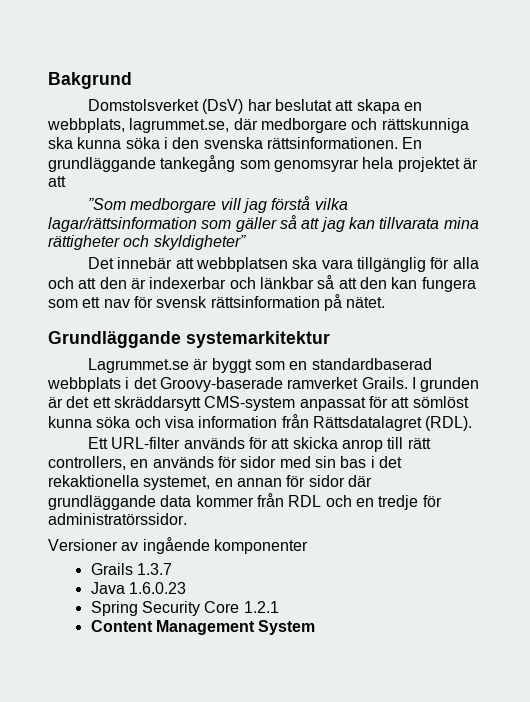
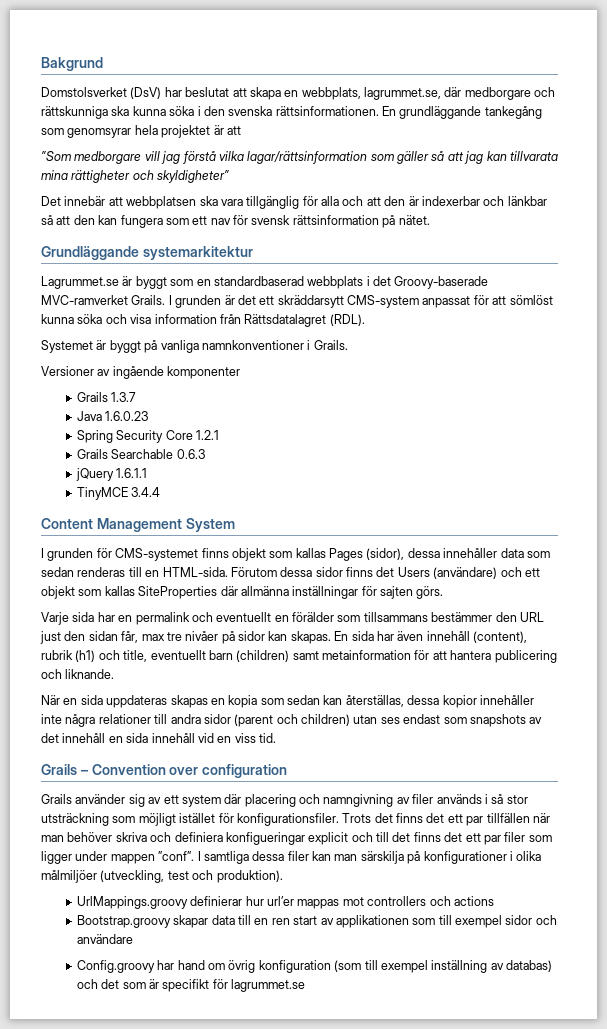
[287,377,359,389] ramverket -> [41,295,128,305] MVC-ramverket
[88,437,431,452] [48,456,402,470] [48,475,372,490] [48,493,442,510] [48,513,187,525] Ett URL-filter används för att skicka anrop till rätt controllers, en används för sidor med sin bas i det rekaktionella systemet, en annan för sidor där grundläggande data kommer från RDL och en tredje för administratörssidor. -> [41,340,348,353] Systemet är byggt på vanliga namnkonventioner i Grails.
[90,620,316,635] Content Management System -> [76,449,205,459] [75,468,148,481] [76,487,161,500] [41,518,235,532] [41,548,550,561] [41,567,540,579] [41,586,444,599] [41,612,544,625] [40,631,527,644] [41,650,557,663] [41,669,115,679] [41,695,534,708] [41,714,543,727] [41,733,276,743] [41,764,288,778] [41,794,528,807] [41,813,550,826] [41,832,552,845] [41,851,542,864] [41,870,283,883] [76,896,494,909] [76,915,557,928] [76,934,133,944] [76,960,552,973] [76,979,306,992] Grails Searchable 0.6.3 // jQuery 1.6.1.1 // TinyMCE 3.4.4 // Content Management System // I grunden för CMS-systemet finns objekt som kallas Pages (sidor), dessa innehåller data som sedan renderas till en HTML-sida. Förutom dessa sidor finns det Users (användare) och ett objekt som kallas SiteProperties där allmänna inställningar för sajten görs. // Varje sida har en permalink och eventuellt en förälder som tillsammans bestämmer den URL just den sidan får, max tre nivåer på sidor kan skapas. En sida har även innehåll (content), rubrik (h1) och title, eventuellt barn (children) samt metainformation för att hantera publicering och liknande. // När en sida uppdateras skapas en kopia som sedan kan återställas, dessa kopior innehåller inte några relationer till andra sidor (parent och children) utan ses endast som snapshots av det innehåll en sida innehåll vid en viss tid. // Grails – Convention over configuration // Grails använder sig av ett system där placering och namngivning av filer används i så stor utsträckning som möjligt istället för konfigurationsfiler. Trots det finns det ett par tillfällen när man behöver skriva och definiera konfigueringar explicit och till det finns det ett par filer som ligger under mappen ”conf”. I samtliga dessa filer kan man särskilja på konfigurationer i olika målmiljöer (utveckling, test och produktion). // UrlMappings.groovy definierar hur url’er mappas mot controllers och actions // Bootstrap.groovy skapar data till en ren start av applikationen som till exempel sidor och användare // Config.groovy har hand om övrig konfiguration (som till exempel inställning av databas) och det som är specifikt för lagrummet.se

